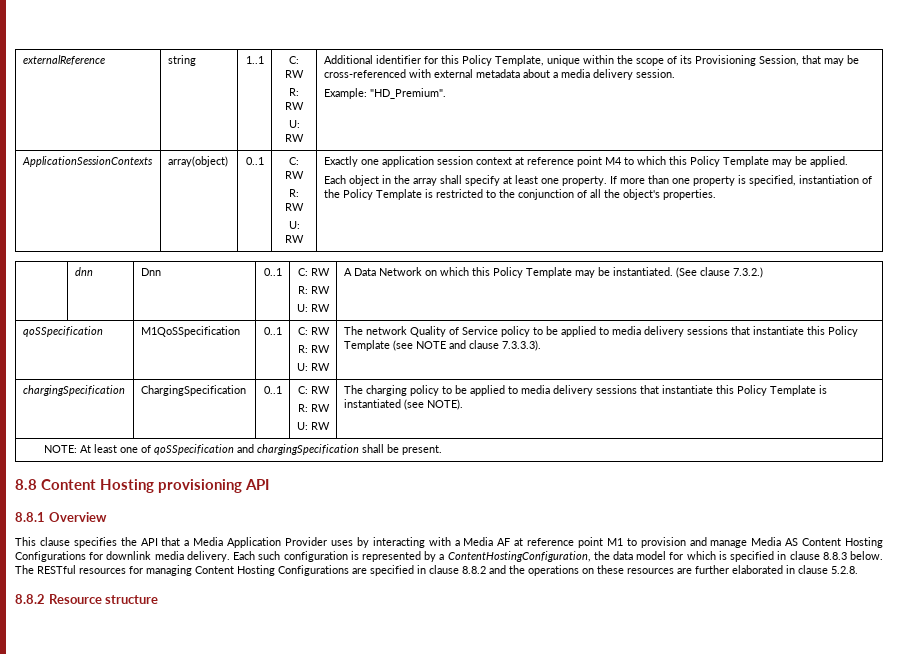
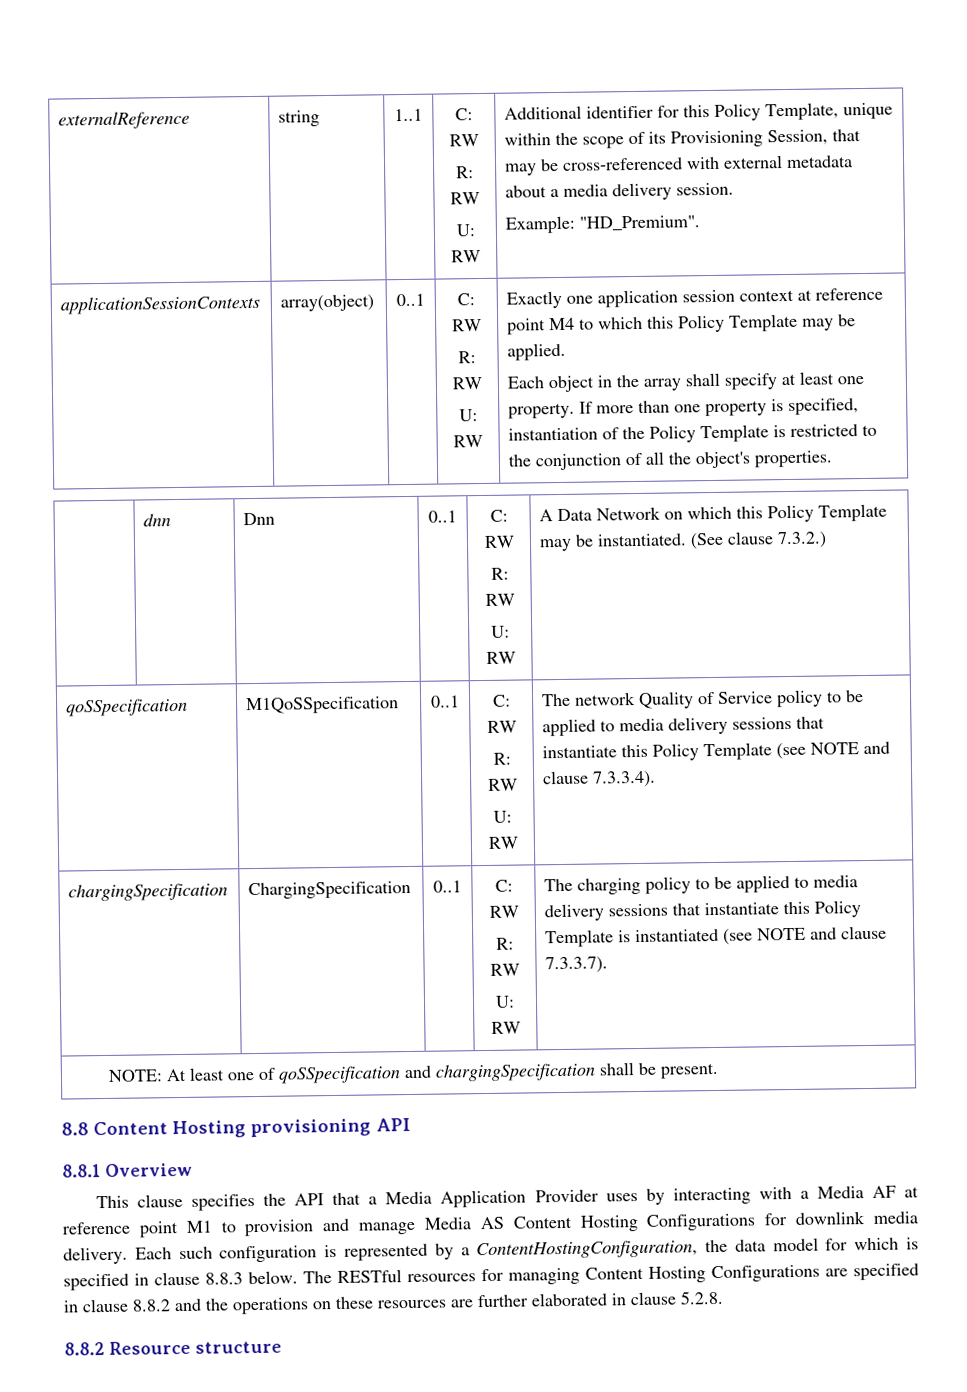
[21,156,153,167] ApplicationSessionContexts -> [60,294,261,315] applicationSessionContexts
[501,340,541,351] 7.3.3.3). -> [592,770,657,788] 7.3.3.4).
[426,399,463,410] NOTE). -> [757,925,888,941] [545,956,609,974] NOTE and clause 7.3.3.7).

